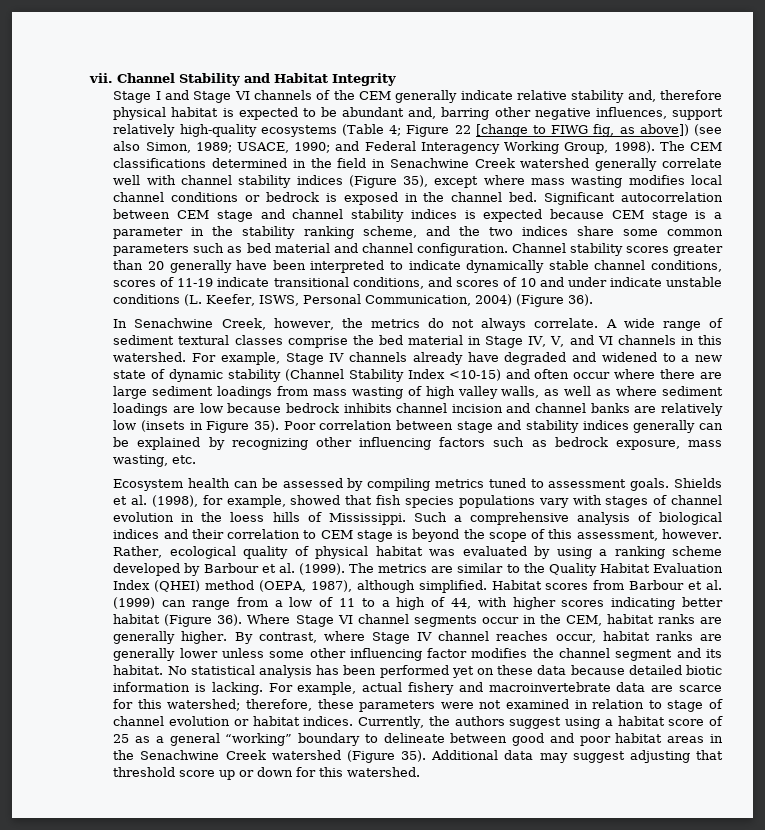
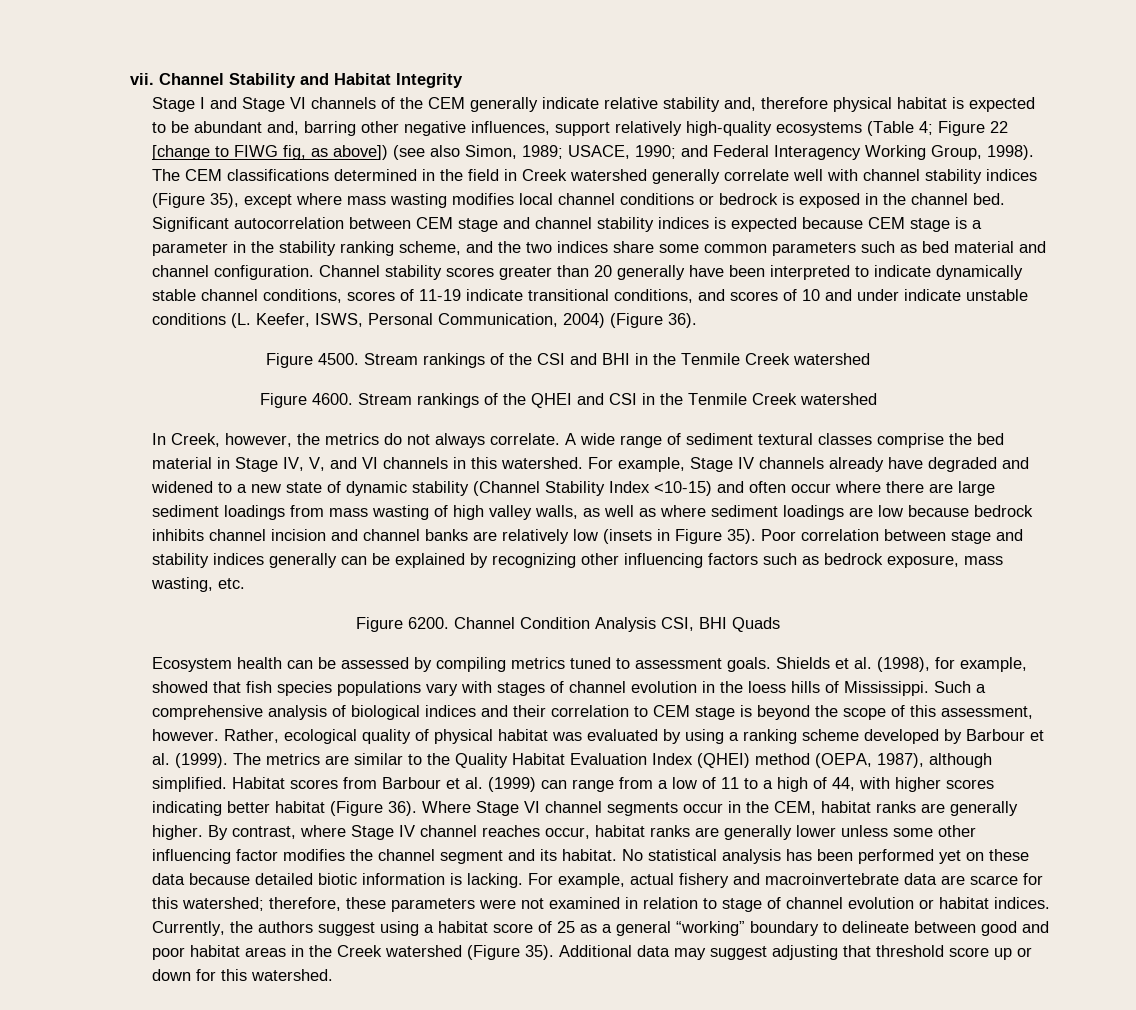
[389,158,469,168] Senachwine -> (518, 175) none
(594, 300) none -> [266,353,870,368] [259,393,877,408] // Figure 4500. Stream rankings of the CSI and BHI in the Tenmile Creek watershed // Figure 4600. Stream rankings of the QHEI and CSI in the Tenmile Creek watershed
[134,318,214,328] Senachwine -> (167, 439) none
(197, 459) none -> [356,617,780,632] // Figure 6200. Channel Condition Analysis CSI, BHI Quads
[140,750,220,760] Senachwine -> (333, 951) none

